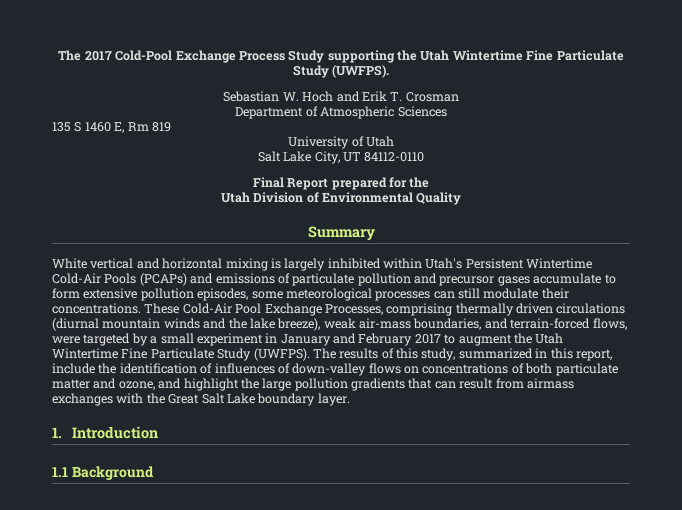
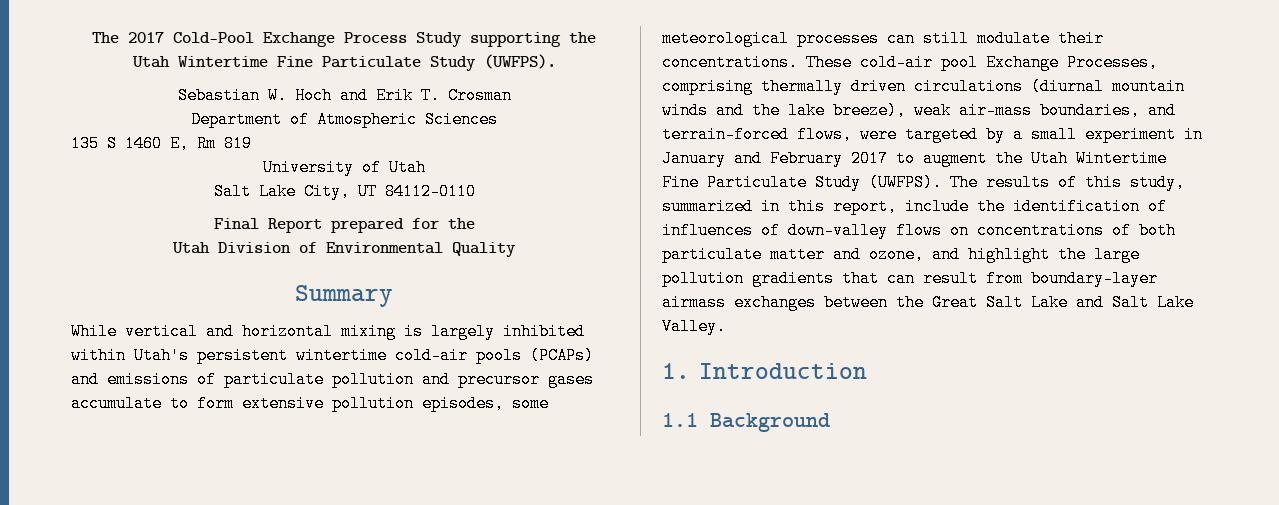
[52,258,87,269] White -> [71,323,117,340] While
[465,258,593,269] [52,273,137,284] Persistent Wintertime Cold-Air Pools -> [197,347,522,364] persistent wintertime cold-air pools
[182,303,262,314] Cold-Air Pool -> [860,54,978,71] cold-air pool
(524, 383) none -> [1031,270,1158,287] boundary-layer
[116,393,144,404] with -> [824,294,888,311] between
[257,393,350,406] boundary layer. -> [1076,294,1194,311] [662,318,726,335] and Salt Lake Valley.

